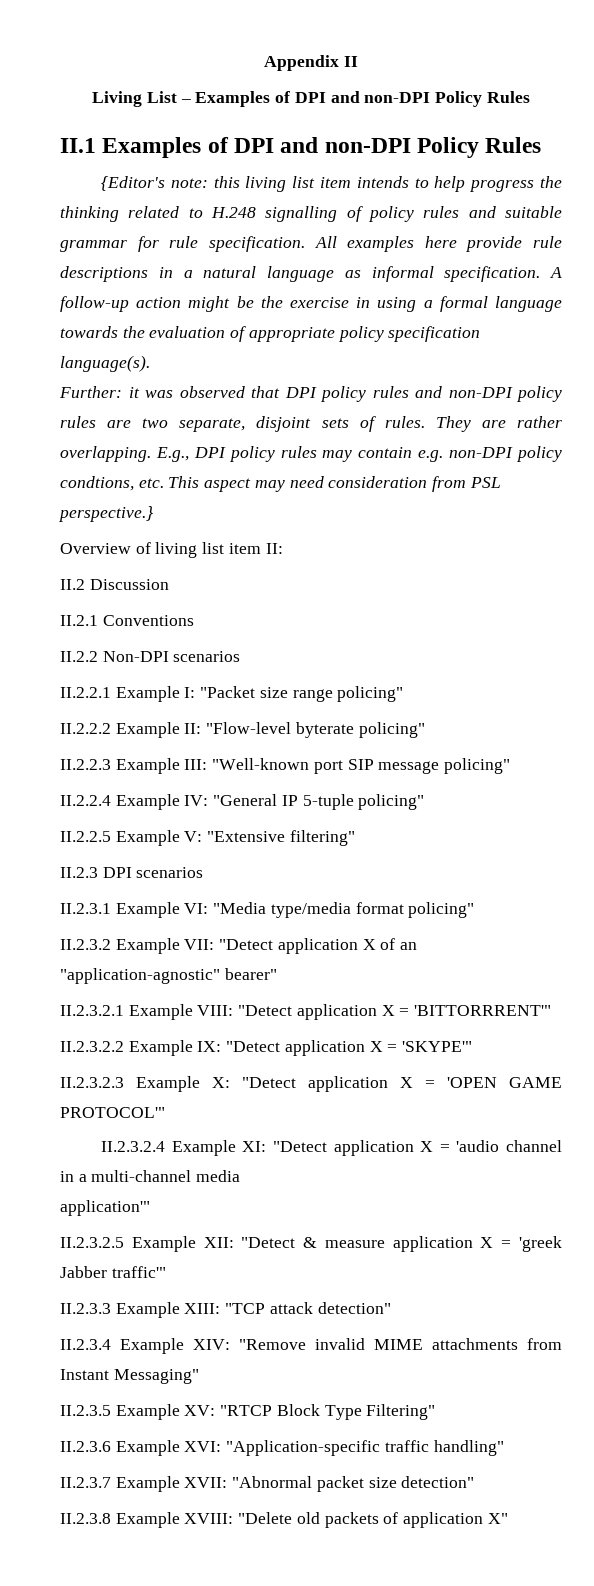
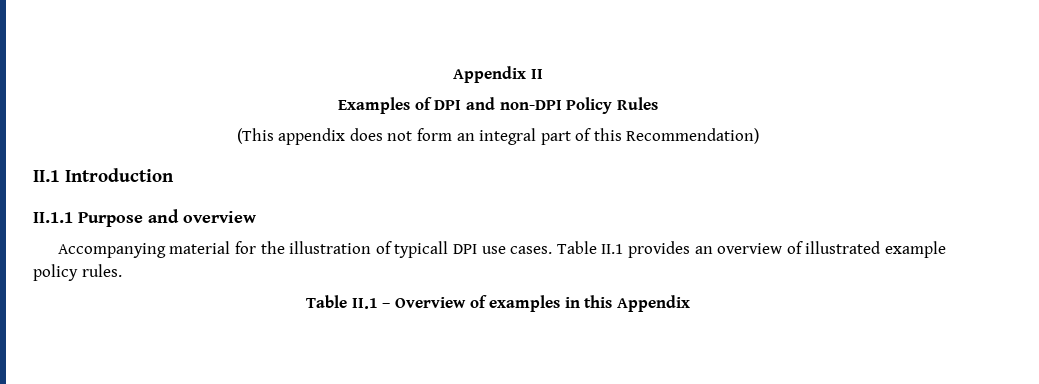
[92,91,530,107] [60,137,542,158] [101,176,562,192] [60,206,562,222] [60,236,562,252] [60,266,562,282] [60,296,562,312] [60,326,481,342] [60,355,150,372] [59,386,562,402] [60,416,563,432] [60,446,563,462] [60,476,501,492] [58,506,153,522] [60,542,283,558] [60,579,169,590] [60,615,194,626] [60,651,241,662] [60,686,404,702] [60,722,425,738] [60,758,511,774] [60,794,425,810] [60,830,355,846] [60,867,204,878] [60,902,475,918] [60,938,418,954] [60,968,277,984] [60,1004,552,1020] [60,1040,473,1056] [60,1076,562,1092] [60,1107,165,1118] [101,1140,562,1156] [60,1170,241,1182] [60,1200,150,1216] [60,1236,562,1252] [60,1266,166,1278] [60,1302,391,1318] [60,1338,562,1354] [60,1369,199,1384] [60,1404,436,1420] [60,1440,504,1456] [60,1476,475,1492] [60,1512,508,1528] Living List – Examples of DPI and non-DPI Policy Rules // II.1 Examples of DPI and non-DPI Policy Rules // {Editor's note: this living list item intends to help progress the thinking related to H.248 signalling of policy rules and suitable grammar for rule specification. All examples here provide rule descriptions in a natural language as informal specification. A follow-up action might be the exercise in using a formal language towards the evaluation of appropriate policy specification language(s). // Further: it was observed that DPI policy rules and non-DPI policy rules are two separate, disjoint sets of rules. They are rather overlapping. E.g., DPI policy rules may contain e.g. non-DPI policy condtions, etc. This aspect may need consideration from PSL perspective.} // Overview of living list item II: // II.2 Discussion // II.2.1 Conventions // II.2.2 Non-DPI scenarios // II.2.2.1 Example I: "Packet size range policing" // II.2.2.2 Example II: "Flow-level byterate policing" // II.2.2.3 Example III: "Well-known port SIP message policing" // II.2.2.4 Example IV: "General IP 5-tuple policing" // II.2.2.5 Example V: "Extensive filtering" // II.2.3 DPI scenarios // II.2.3.1 Example VI: "Media type/media format policing" // II.2.3.2 Example VII: "Detect application X of an "application-agnostic" bearer" // II.2.3.2.1 Example VIII: "Detect application X = 'BITTORRRENT'" // II.2.3.2.2 Example IX: "Detect application X = 'SKYPE'" // II.2.3.2.3 Example X: "Detect application X = 'OPEN GAME PROTOCOL'" // II.2.3.2.4 Example XI: "Detect application X = 'audio channel in a multi-channel media // application'" // II.2.3.2.5 Example XII: "Detect & measure application X = 'greek Jabber traffic'" // II.2.3.3 Example XIII: "TCP attack detection" // II.2.3.4 Example XIV: "Remove invalid MIME attachments from Instant Messaging" // II.2.3.5 Example XV: "RTCP Block Type Filtering" // II.2.3.6 Example XVI: "Application-specific traffic handling" // II.2.3.7 Example XVII: "Abnormal packet size detection" // II.2.3.8 Example XVIII: "Delete old packets of application X" -> [338,97,658,114] [236,128,760,145] [33,168,174,182] [33,209,256,227] [57,241,946,258] [33,264,122,281] [306,295,690,312] Examples of DPI and non-DPI Policy Rules // (This appendix does not form an integral part of this Recommendation) // II.1 Introduction // II.1.1 Purpose and overview // Accompanying material for the illustration of typicall DPI use cases. Table II.1 provides an overview of illustrated example policy rules. // Table II.1 – Overview of examples in this Appendix

